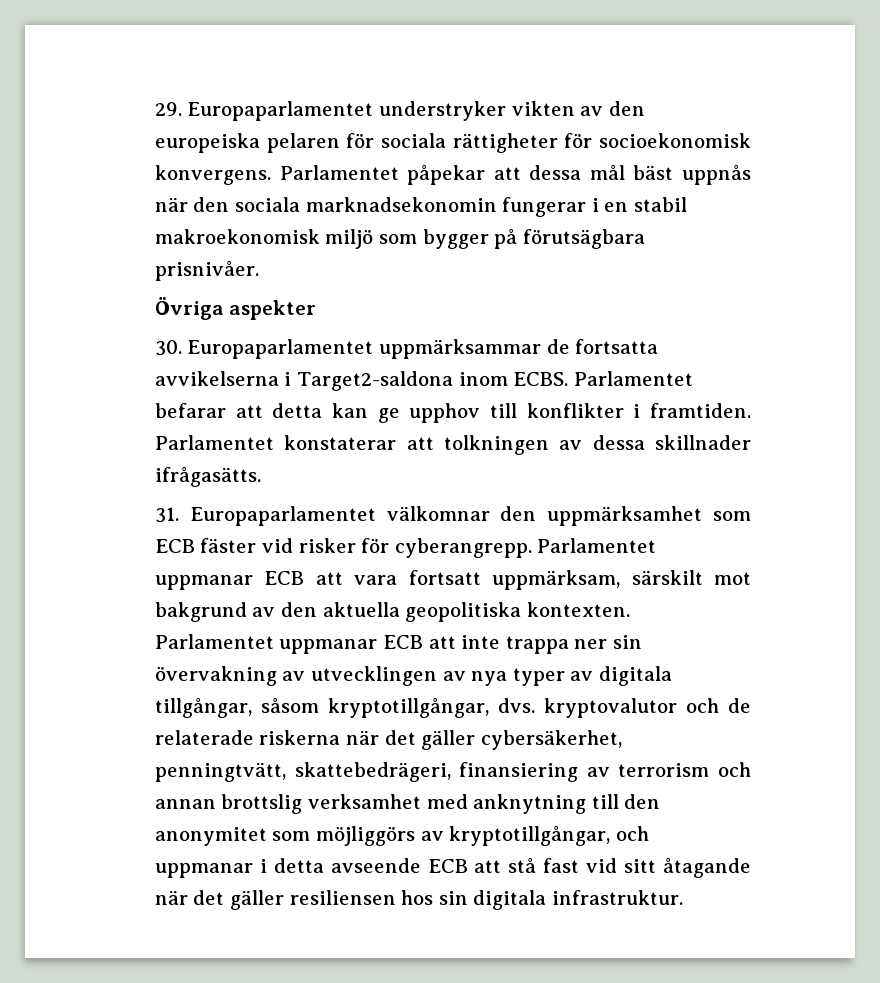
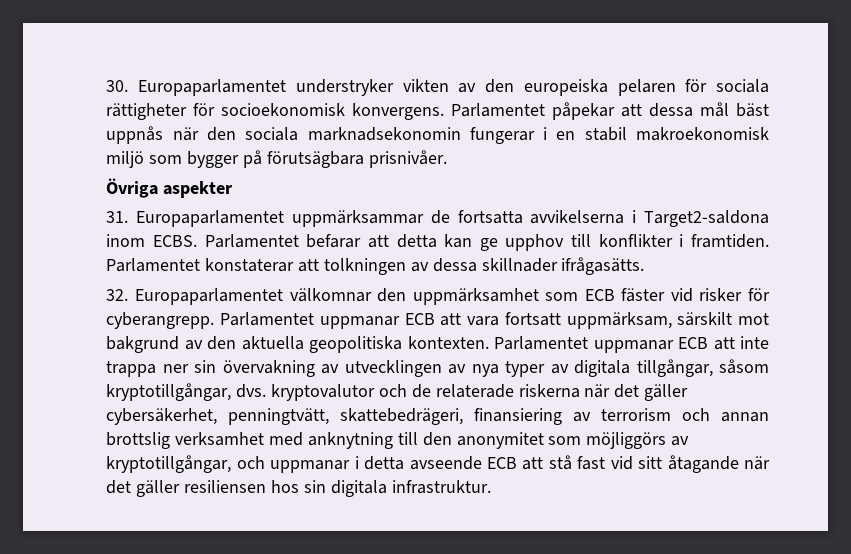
[154,102,182,116] 29. -> [106,80,129,92] 30.
[154,340,182,356] 30. -> [106,211,129,223] 31.
[154,507,179,523] 31. -> [106,289,129,301] 32.

